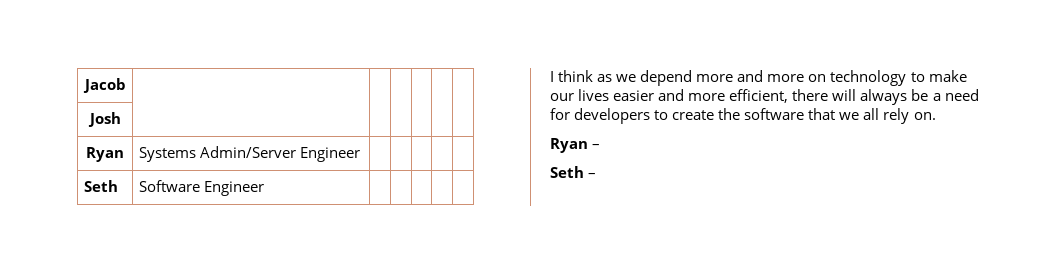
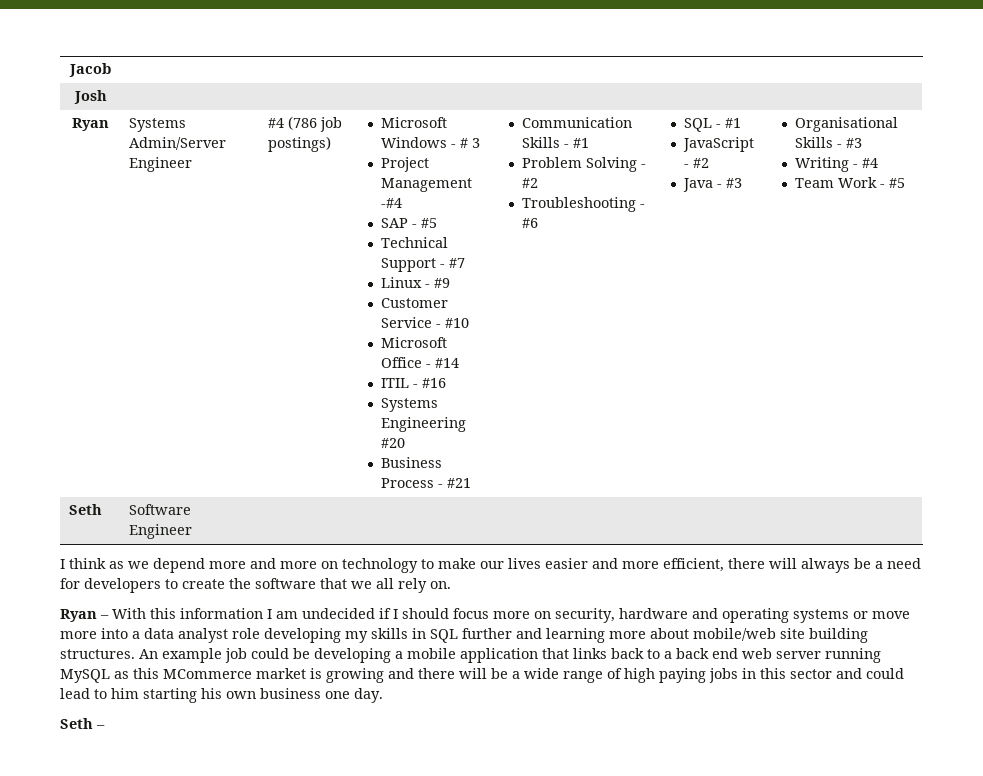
(360, 154) | | | | -> [268,116,343,132] [268,136,332,152] [381,117,448,128] [381,137,481,148] [381,157,430,172] [381,178,473,192] [381,198,403,208] [381,218,438,228] [381,237,449,248] [381,258,466,272] [381,277,451,288] [381,298,449,308] [381,317,470,328] [381,337,448,348] [381,357,460,368] [381,378,447,388] [381,398,439,412] [381,417,467,432] [381,438,406,448] [381,457,443,468] [381,478,472,488] [522,117,633,128] [522,137,590,148] [522,157,647,172] [522,178,539,188] [522,197,646,212] [522,218,539,228] [684,118,742,132] [683,137,755,152] [684,158,710,168] [683,178,743,192] [795,117,899,132] [795,137,863,148] [795,157,879,172] [795,177,906,188] #4 (786 job postings) | Microsoft Windows - # 3 // Project Management -#4 // SAP - #5 // Technical Support - #7 // Linux - #9 // Customer Service - #10 // Microsoft Office - #14 // ITIL - #16 // Systems Engineering #20 // Business Process - #21 | Communication Skills - #1 // Problem Solving - #2 // Troubleshooting - #6 | SQL - #1 // JavaScript - #2 // Java - #3 | Organisational Skills - #3 // Writing - #4 // Team Work - #5
(601, 146) none -> [112,608,910,623] [60,628,868,643] [60,648,881,663] [60,668,904,683] [60,688,383,703] With this information I am undecided if I should focus more on security, hardware and operating systems or move more into a data analyst role developing my skills in SQL further and learning more about mobile/web site building structures. An example job could be developing a mobile application that links back to a back end web server running MySQL as this MCommerce market is growing and there will be a wide range of high paying jobs in this sector and could lead to him starting his own business one day.

